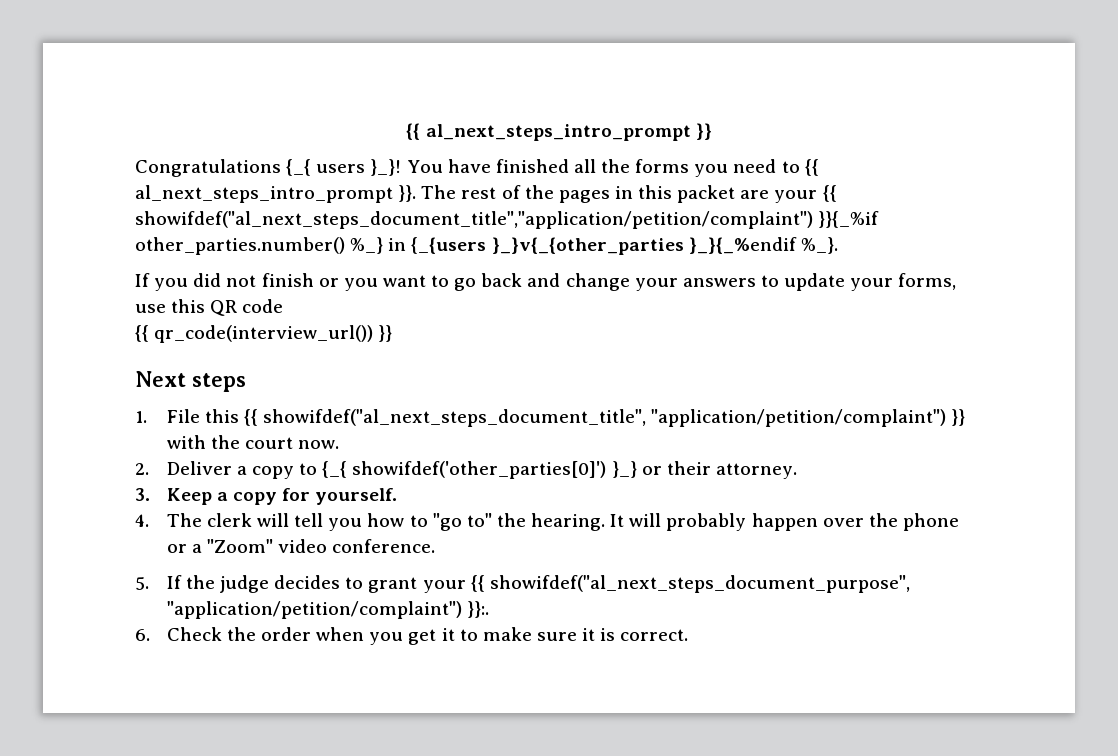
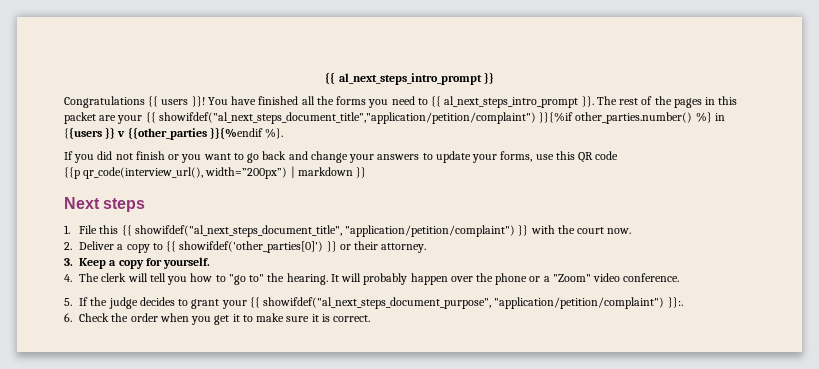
[286,159,402,176] {_{ users }_}! -> [148,96,205,107] {{ users }}!
[818,211,880,228] [135,237,838,255] }}{_%if other_parties.number() %_} in {_{users }_}v{_{other_parties }_}{_%endif %_}. -> [539,112,725,124] [64,127,284,140] }}{%if other_parties.number() %} in {{users }} v {{other_parties }}{%endif %}.
[135,325,374,343] {{ qr_code(interview_url()) -> [64,166,353,179] {{p qr_code(interview_url(), width=”200px”) | markdown
[322,461,637,479] {_{ showifdef('other_parties[0]') }_} -> [166,241,337,253] {{ showifdef('other_parties[0]') }}

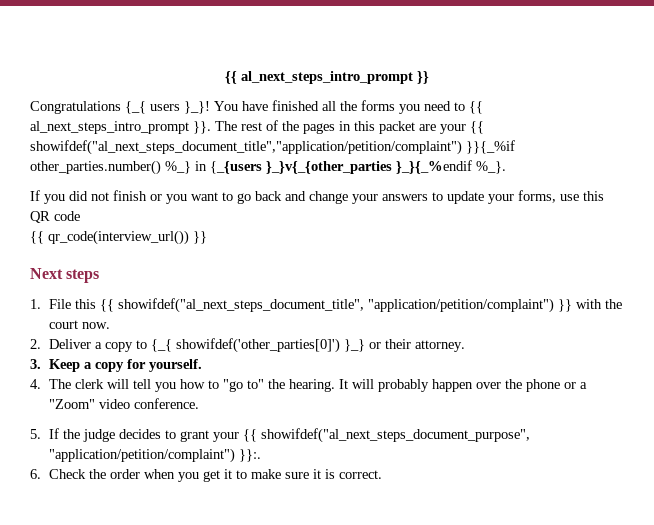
[148,96,205,107] {{ users }}! -> [125,101,210,114] {_{ users }_}!
[539,112,725,124] [64,127,284,140] }}{%if other_parties.number() %} in {{users }} v {{other_parties }}{%endif %}. -> [466,140,515,154] [30,160,506,175] }}{_%if other_parties.number() %_} in {_{users }_}v{_{other_parties }_}{_%endif %_}.
[64,166,353,179] {{p qr_code(interview_url(), width=”200px”) | markdown -> [30,230,189,245] {{ qr_code(interview_url())
[166,241,337,253] {{ showifdef('other_parties[0]') }} -> [150,338,365,353] {_{ showifdef('other_parties[0]') }_}

